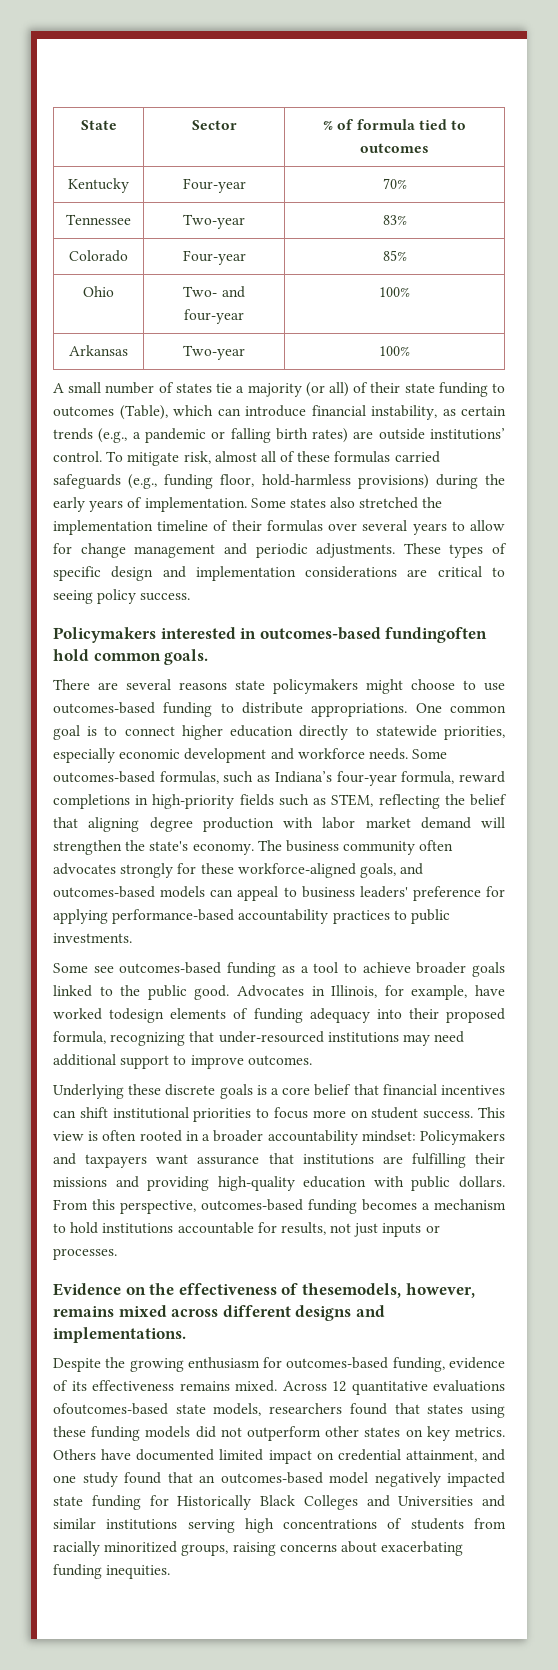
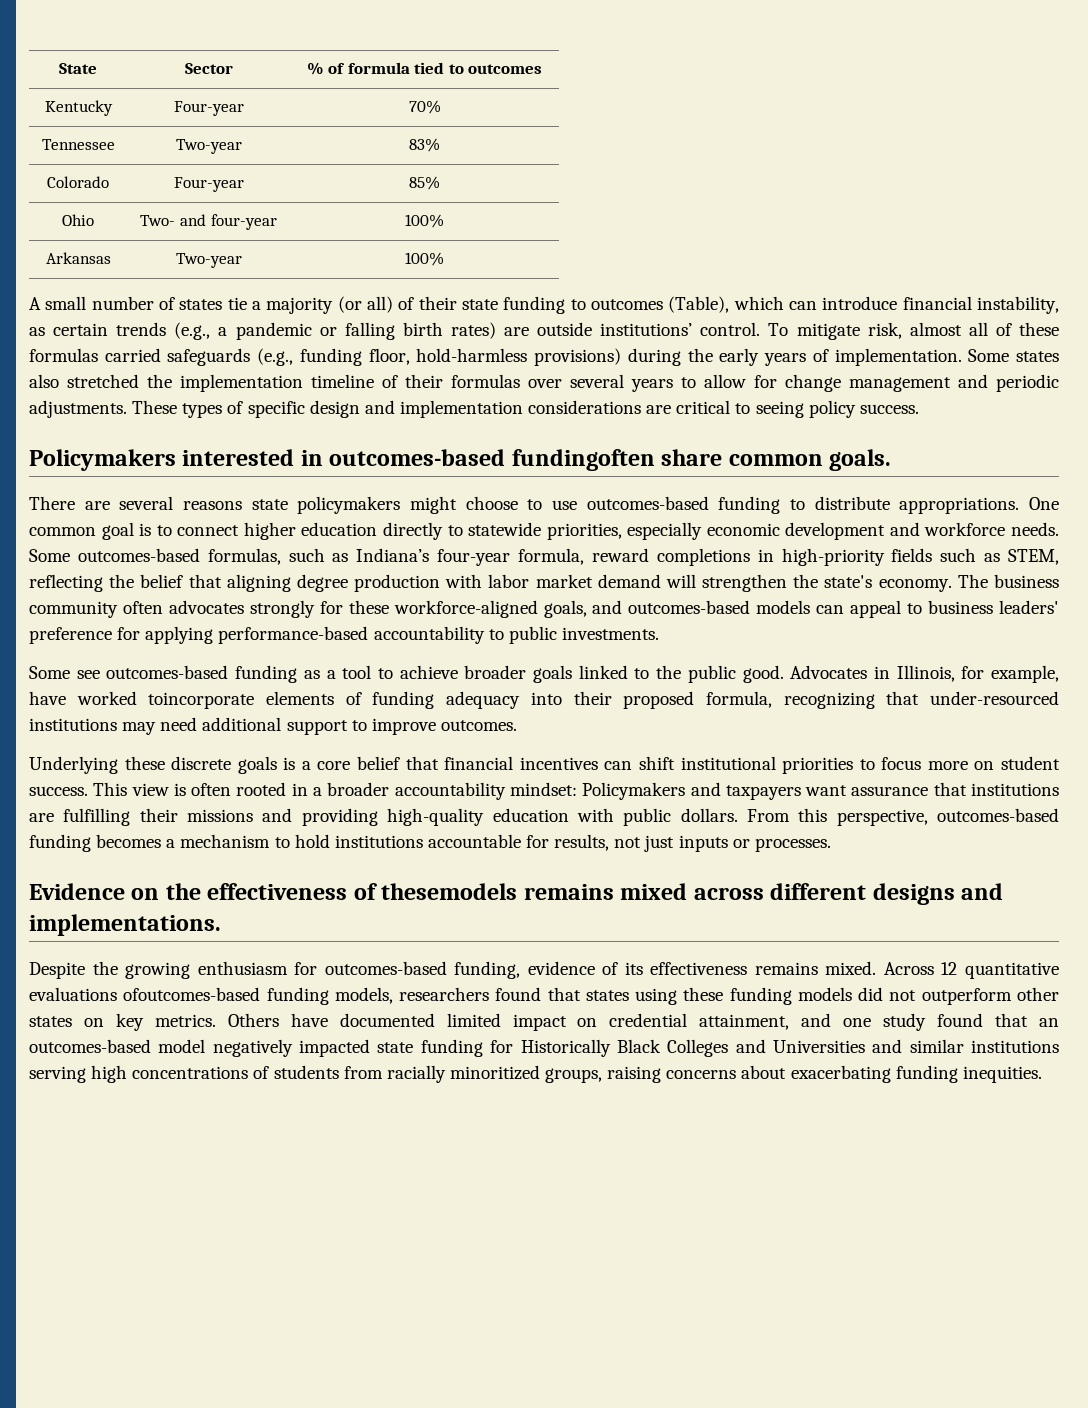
[53,649,89,661] hold -> [661,449,723,466] share
[332,910,390,924] practices -> (485, 635) none
[109,1008,165,1023] todesign -> [148,692,255,709] toincorporate
[301,1283,475,1298] thesemodels, however, -> [381,883,518,900] thesemodels
[175,1404,206,1414] state -> [266,987,329,1005] funding

